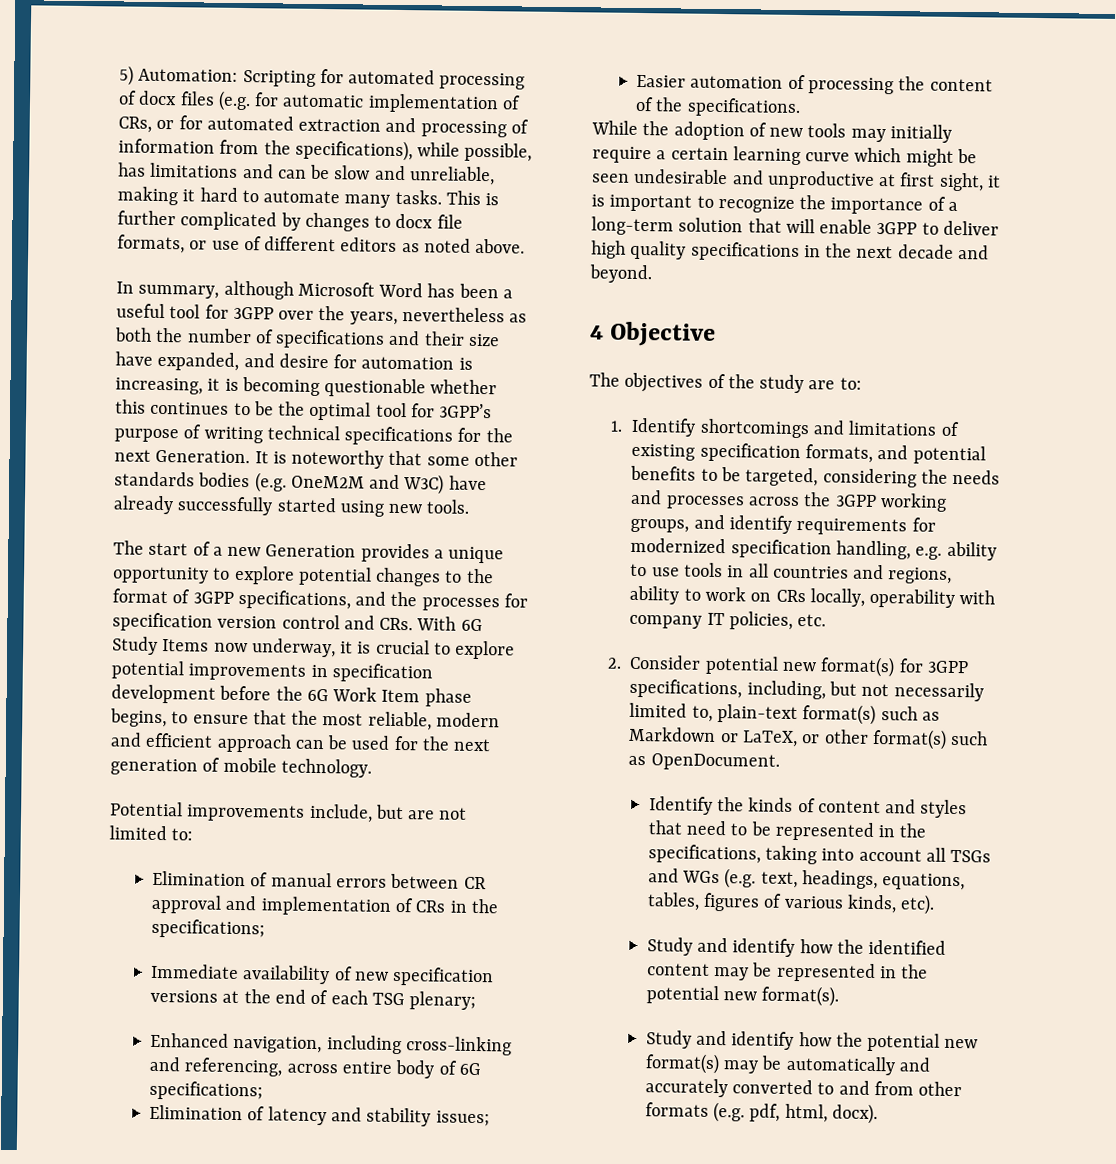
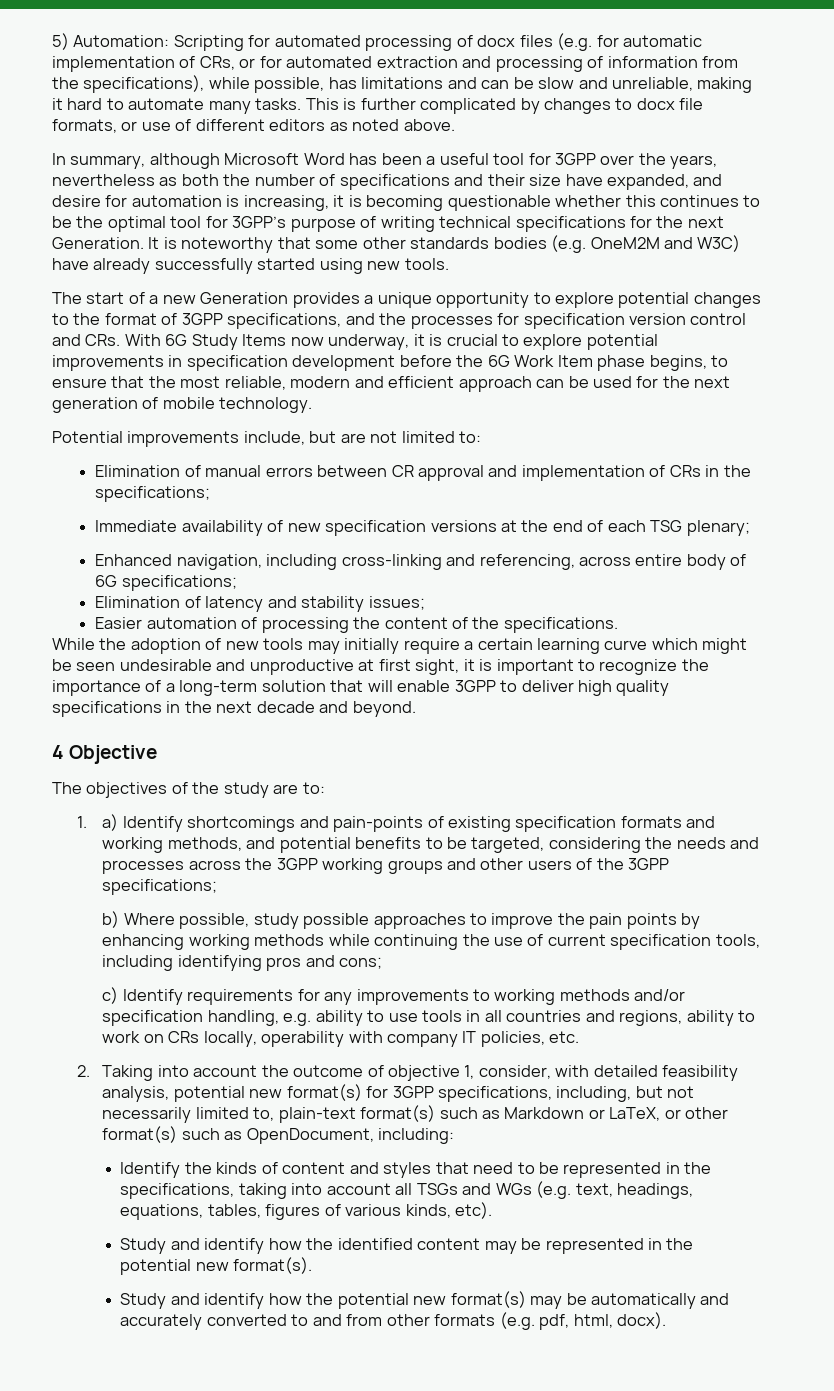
(623, 426) none -> [102,814,119,831] a)
[848,420,938,436] limitations -> [333,816,424,832] pain-points
[804,444,873,463] formats, -> [620,816,716,828] [102,837,242,853] formats and working methods,
[630,514,936,536] [630,537,727,554] groups, and identify requirements for modernized -> [387,858,670,874] [102,879,218,895] [102,911,701,929] [102,934,760,950] [102,955,383,971] [102,987,686,1005] groups and other users of the 3GPP specifications; // b) Where possible, study possible approaches to improve the pain points by enhancing working methods while continuing the use of current specification tools, including identifying pros and cons; // c) Identify requirements for any improvements to working methods and/or
[629,654,702,670] Consider -> [102,1065,739,1081] [102,1086,170,1102] Taking into account the outcome of objective 1, consider, with detailed feasibility analysis,
[650,753,780,771] OpenDocument. -> [246,1128,455,1144] OpenDocument, including:

